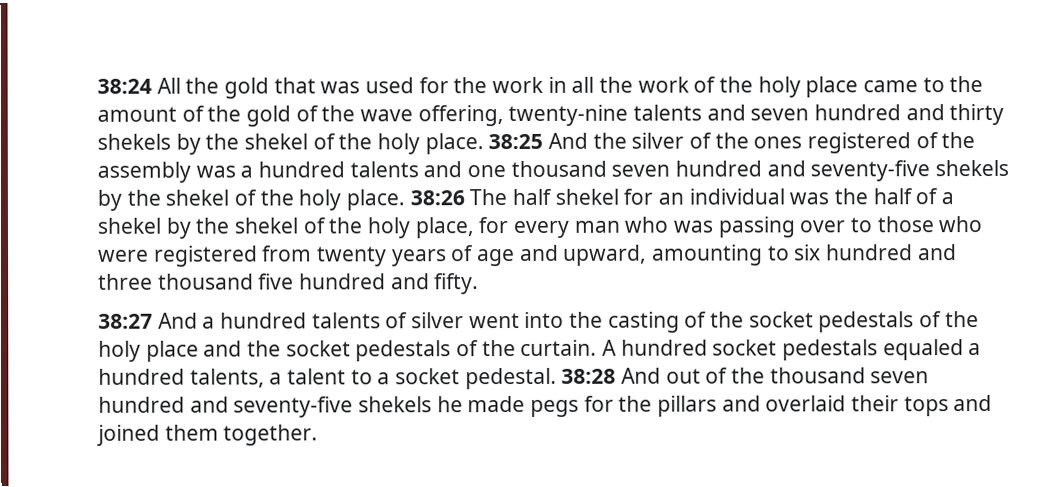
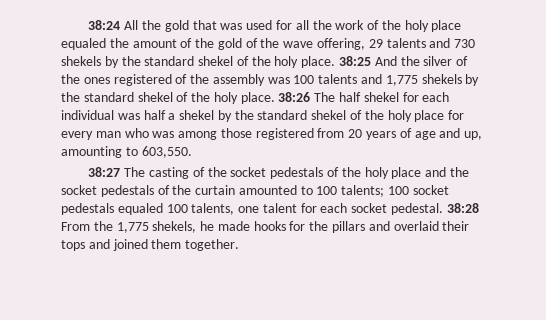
[453,76,567,94] the work in -> (292, 25) none
[863,77,945,93] came to -> [61,38,106,50] equaled
[508,103,1005,127] [97,133,240,155] twenty-nine talents and seven hundred and thirty shekels by the -> [368,38,476,48] [61,56,195,68] 29 talents and 730 shekels by the standard
[240,159,1010,182] [97,189,161,211] a hundred talents and one thousand seven hundred and seventy-five shekels by the -> [293,74,480,86] [61,92,134,102] 100 talents and 1,775 shekels by the standard
[658,192,685,205] an -> [422,92,450,102] each
[834,188,939,205] the half of -> [143,110,166,120] half
[234,217,474,239] shekel of the holy place, -> [257,110,445,122] standard shekel of the holy place
[717,216,983,238] [98,249,149,262] passing over to those who were -> [178,128,252,140] among those
[317,246,388,267] twenty -> [348,129,363,138] 20
[563,244,648,266] upward, -> [464,131,483,140] up,
[794,244,957,261] [98,273,480,295] [98,311,604,329] six hundred and three thousand five hundred and fifty. // 38:27 And a hundred talents of silver went into the -> [141,146,192,158] [88,167,146,177] 603,550. // 38:27 The
[520,339,982,361] [98,367,930,390] [98,396,433,418] curtain. A hundred socket pedestals equaled a hundred talents, a talent to a socket pedestal. 38:28 And out of the thousand seven hundred and seventy-five shekels -> [195,185,449,197] [61,203,479,215] [61,221,197,233] curtain amounted to 100 talents; 100 socket pedestals equaled 100 talents, one talent for each socket pedestal. 38:28 From the 1,775 shekels,
[530,399,580,417] pegs -> [253,221,286,231] hooks

